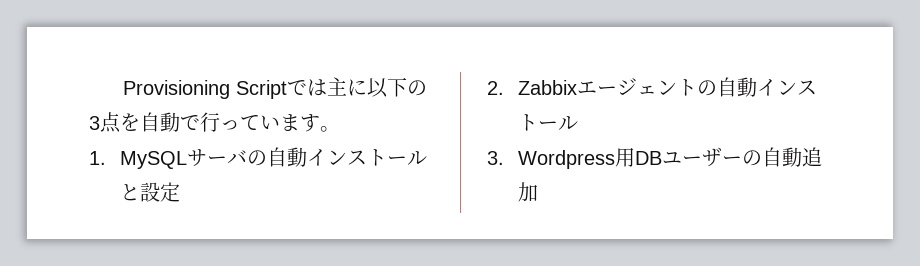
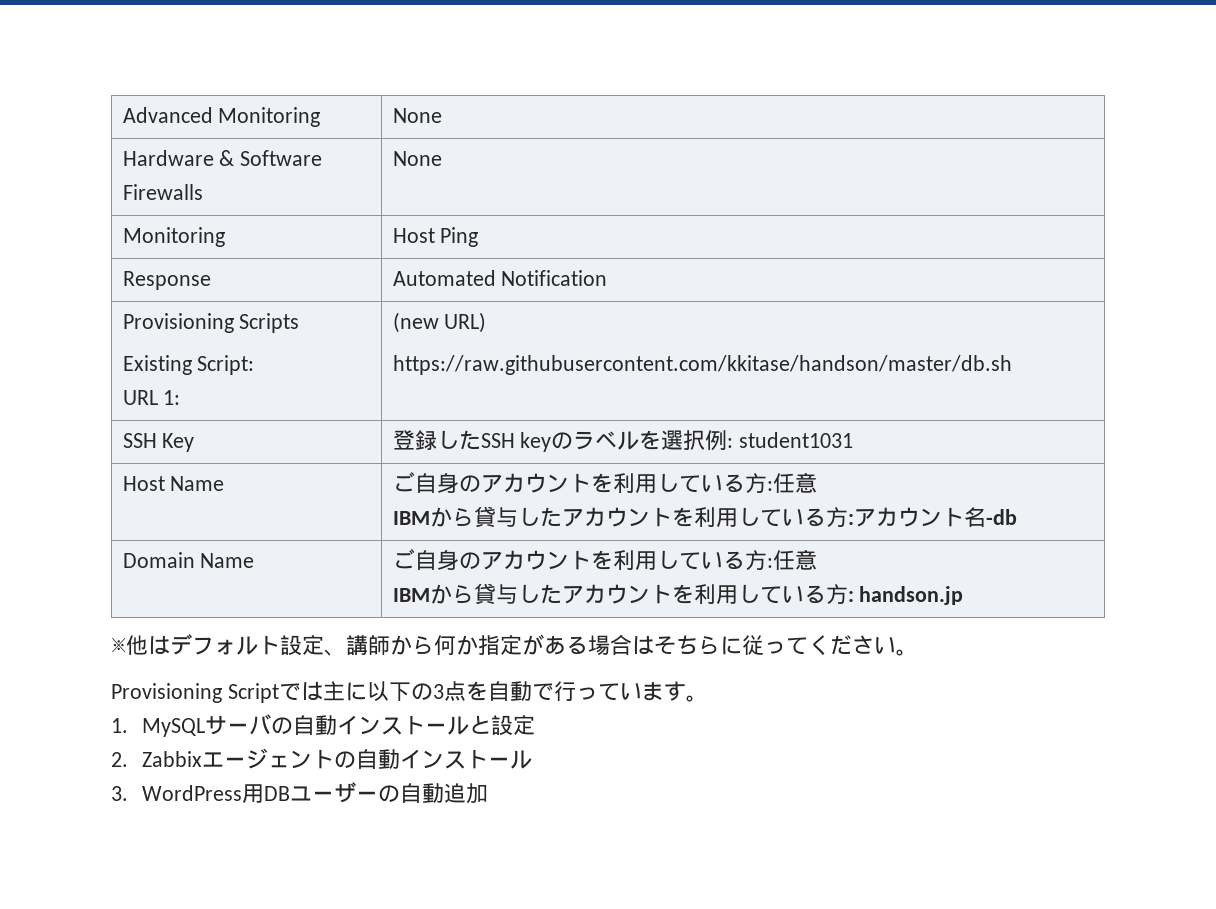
(122, 89) none -> [122,107,321,127] [392,108,442,123] [122,150,323,166] [122,184,203,200] [392,151,442,166] [122,227,225,247] [392,227,479,247] [122,271,211,290] [392,270,608,286] [122,313,300,333] [122,355,255,375] [122,390,181,405] [392,312,487,333] [392,355,1012,375] [122,433,195,452] [392,430,854,452] [122,476,225,491] [392,472,817,493] [392,506,1017,528] [122,552,255,568] [392,549,817,570] [392,583,964,605] [111,634,918,656] Advanced Monitoring | None // Hardware & Software Firewalls | None // Monitoring | Host Ping // Response | Automated Notification // Provisioning Scripts // Existing Script: // URL 1: | (new URL) // https://raw.githubusercontent.com/kkitase/handson/master/db.sh // SSH Key | 登録したSSH keyのラベルを選択例: student1031 // Host Name | ご自身のアカウントを利用している方:任意 // IBMから貸与したアカウントを利用している方:アカウント名-db // Domain Name | ご自身のアカウントを利用している方:任意 // IBMから貸与したアカウントを利用している方: handson.jp // ※他はデフォルト設定、講師から何か指定がある場合はそちらに従ってください。 //
[517,150,615,169] Wordpress -> [141,785,242,801] WordPress

